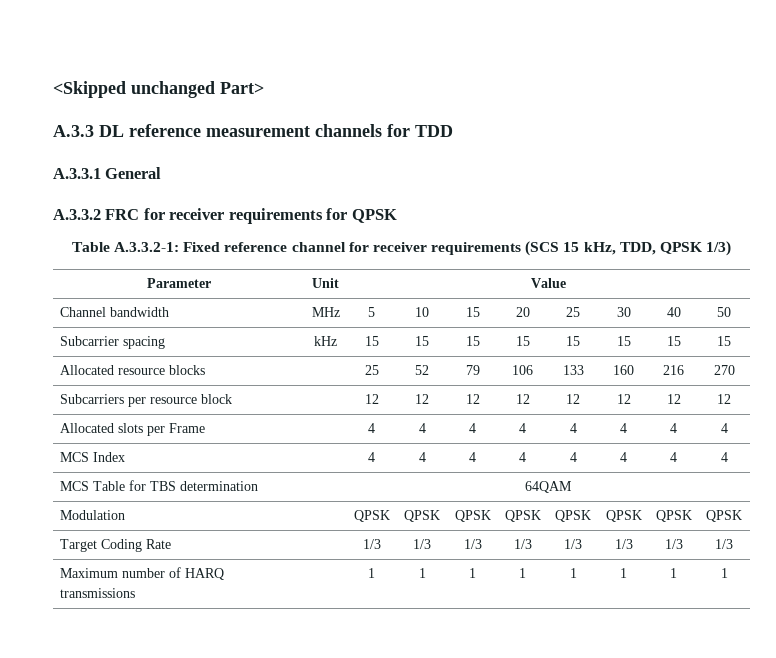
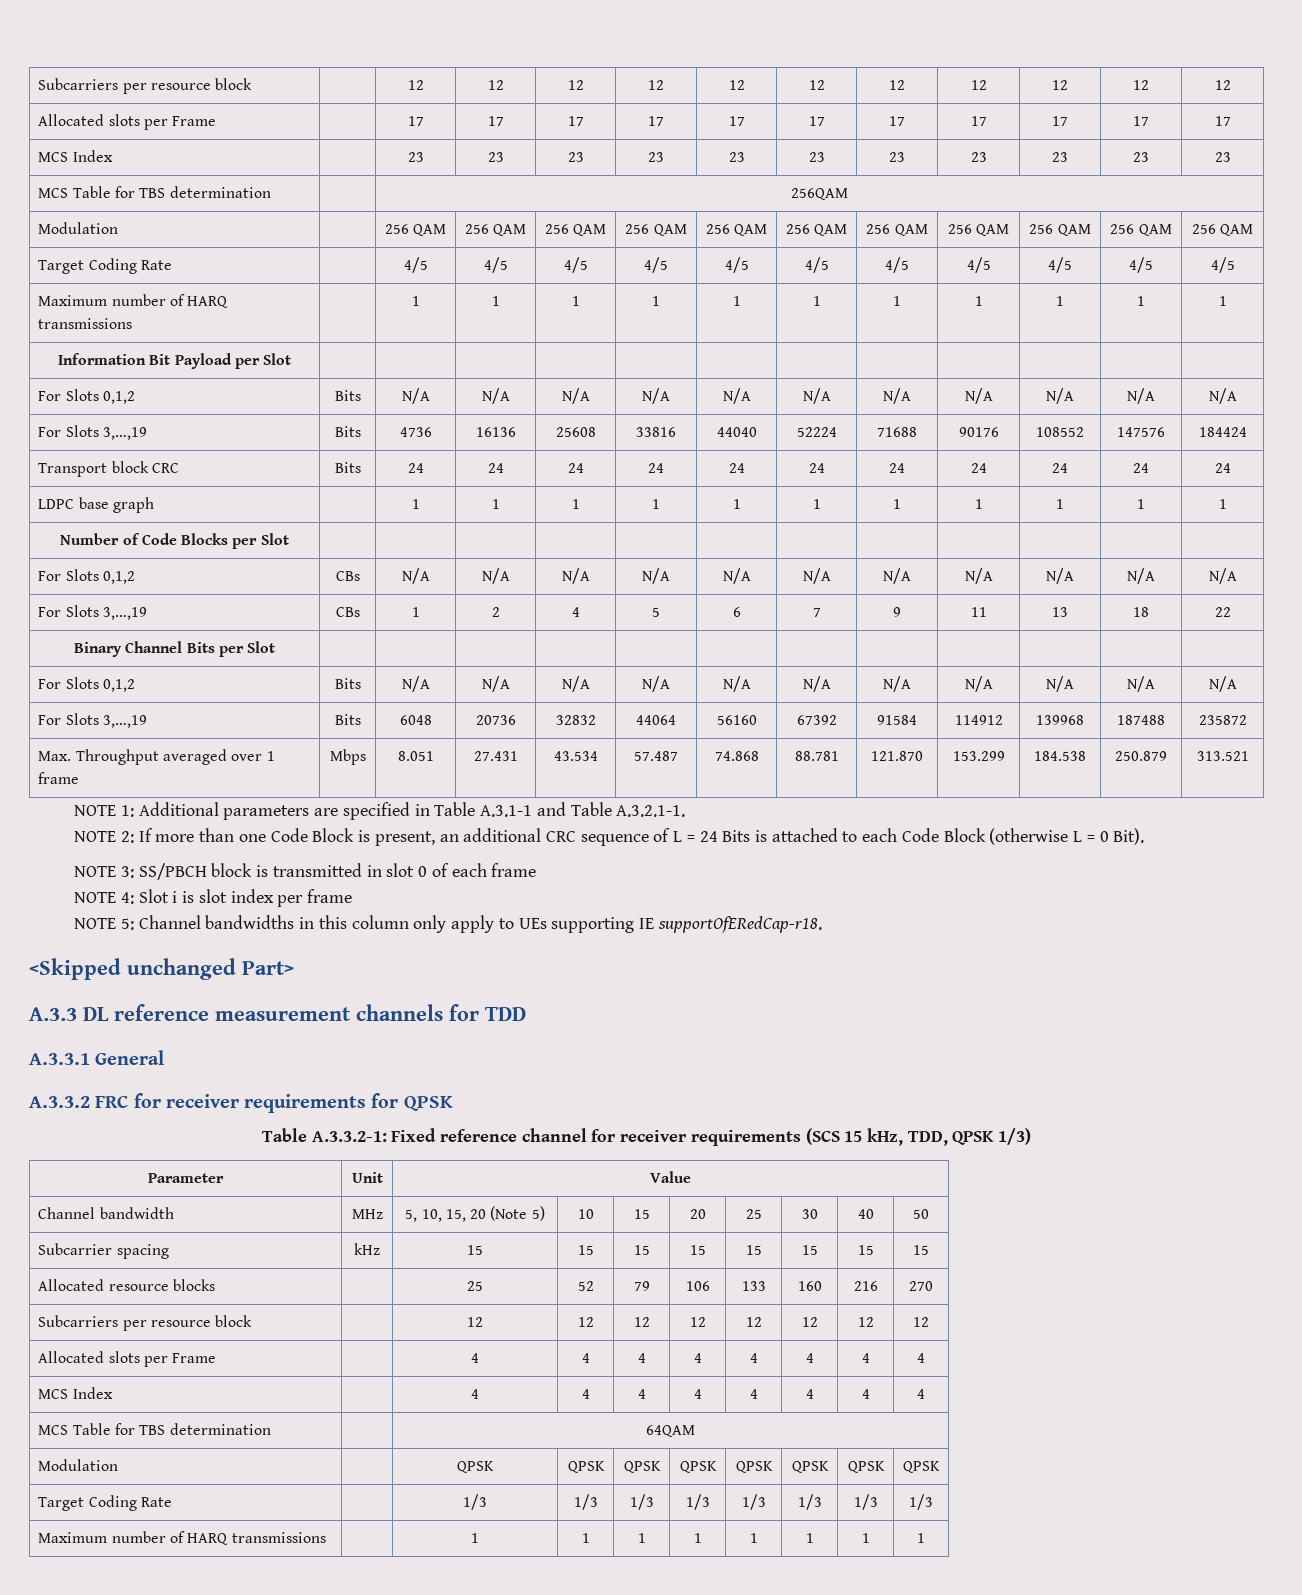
(53, 89) none -> [38,78,253,94] [407,80,424,90] [487,80,504,90] [567,80,584,90] [648,80,664,90] [728,80,745,90] [808,80,825,90] [889,80,905,90] [970,80,987,90] [1052,80,1068,90] [1133,80,1149,90] [1214,80,1231,90] [38,114,217,130] [407,116,424,126] [487,116,504,126] [567,116,584,126] [648,116,664,126] [728,116,745,126] [808,116,825,126] [889,116,905,126] [970,116,987,126] [1052,116,1068,126] [1133,116,1149,126] [1214,116,1231,126] [38,150,113,162] [407,152,424,162] [487,152,504,162] [567,152,584,162] [648,152,664,162] [728,152,745,162] [808,152,825,162] [889,152,905,162] [970,152,987,162] [1052,152,1068,162] [1133,152,1149,162] [1214,152,1231,162] [38,186,271,198] [791,188,848,200] [38,222,119,234] [384,224,447,236] [464,224,527,236] [544,224,607,236] [625,224,687,236] [705,224,768,236] [785,224,848,236] [866,224,928,236] [947,224,1010,236] [1029,224,1091,236] [1110,224,1172,236] [1191,224,1254,236] [38,258,173,274] [403,257,428,273] [483,257,508,273] [563,257,588,273] [644,257,668,273] [724,257,749,273] [804,257,829,273] [885,257,909,273] [966,257,991,273] [1048,257,1072,273] [1129,257,1153,273] [1210,257,1235,273] [38,294,229,308] [38,318,133,329] [411,296,420,306] [491,296,500,306] [571,296,580,306] [652,296,660,306] [732,296,741,306] [812,296,821,306] [893,296,901,306] [974,296,983,306] [1056,296,1064,306] [1137,296,1145,306] [1218,296,1227,306] [57,353,292,369] [38,389,136,404] [334,390,361,401] [401,388,430,404] [481,388,510,404] [561,388,590,404] [642,388,670,404] [722,388,751,404] [802,388,831,404] [883,388,911,404] [964,388,993,404] [1046,388,1074,404] [1127,388,1155,404] [1208,388,1237,404] [38,425,148,440] [334,426,361,437] [399,427,432,437] [475,427,516,437] [555,427,596,437] [636,427,676,437] [716,427,757,437] [796,427,837,437] [877,427,917,437] [958,427,999,437] [1036,427,1084,437] [1117,427,1165,437] [1198,427,1247,437] [38,461,180,477] [334,462,361,473] [407,463,424,473] [487,463,504,473] [567,463,584,473] [648,463,664,473] [728,463,745,473] [808,463,825,473] [889,463,905,473] [970,463,987,473] [1052,463,1068,473] [1133,463,1149,473] [1214,463,1231,473] [38,497,155,513] [411,499,420,509] [491,499,500,509] [571,499,580,509] [652,499,660,509] [732,499,741,509] [812,499,821,509] [893,499,901,509] [974,499,983,509] [1056,499,1064,509] [1137,499,1145,509] [1218,499,1227,509] [60,533,289,549] [38,569,136,584] [335,571,360,581] [401,568,430,584] [481,568,510,584] [561,568,590,584] [642,568,670,584] [722,568,751,584] [802,568,831,584] [883,568,911,584] [964,568,993,584] [1046,568,1074,584] [1127,568,1155,584] [1208,568,1237,584] [38,605,148,620] [335,607,360,617] [411,607,420,617] [491,607,500,617] [571,607,580,617] [652,607,660,617] [732,607,741,617] [812,608,821,617] [893,607,901,617] [970,607,987,617] [1052,607,1068,617] [1133,607,1149,617] [1214,607,1231,617] [73,641,276,657] [38,677,136,692] [334,678,361,689] [401,676,430,692] [481,676,510,692] [561,676,590,692] [642,676,670,692] [722,676,751,692] [802,676,831,692] [883,676,911,692] [964,676,993,692] [1046,676,1074,692] [1127,676,1155,692] [1208,676,1237,692] [38,713,148,728] [334,714,361,725] [399,715,432,725] [475,715,516,725] [555,715,596,725] [636,715,676,725] [716,715,757,725] [796,715,837,725] [877,715,917,725] [954,715,1003,725] [1036,715,1084,725] [1117,715,1165,725] [1198,715,1247,725] [38,749,275,765] [38,772,80,784] [329,749,366,765] [397,751,434,761] [473,751,518,761] [553,751,598,761] [634,751,678,761] [714,751,759,761] [794,751,839,761] [871,751,923,761] [952,751,1005,761] [1034,751,1086,761] [1115,751,1167,761] [1196,751,1249,761] [74,802,686,820] [74,828,1145,846] [74,863,537,880] [74,889,353,907] [74,915,822,933] Subcarriers per resource block | | 12 | 12 | 12 | 12 | 12 | 12 | 12 | 12 | 12 | 12 | 12 // Allocated slots per Frame | | 17 | 17 | 17 | 17 | 17 | 17 | 17 | 17 | 17 | 17 | 17 // MCS Index | | 23 | 23 | 23 | 23 | 23 | 23 | 23 | 23 | 23 | 23 | 23 // MCS Table for TBS determination | | 256QAM // Modulation | | 256 QAM | 256 QAM | 256 QAM | 256 QAM | 256 QAM | 256 QAM | 256 QAM | 256 QAM | 256 QAM | 256 QAM | 256 QAM // Target Coding Rate | | 4/5 | 4/5 | 4/5 | 4/5 | 4/5 | 4/5 | 4/5 | 4/5 | 4/5 | 4/5 | 4/5 // Maximum number of HARQ transmissions | | 1 | 1 | 1 | 1 | 1 | 1 | 1 | 1 | 1 | 1 | 1 // Information Bit Payload per Slot | | | | | | | | | | | | // For Slots 0,1,2 | Bits | N/A | N/A | N/A | N/A | N/A | N/A | N/A | N/A | N/A | N/A | N/A // For Slots 3,…,19 | Bits | 4736 | 16136 | 25608 | 33816 | 44040 | 52224 | 71688 | 90176 | 108552 | 147576 | 184424 // Transport block CRC | Bits | 24 | 24 | 24 | 24 | 24 | 24 | 24 | 24 | 24 | 24 | 24 // LDPC base graph | | 1 | 1 | 1 | 1 | 1 | 1 | 1 | 1 | 1 | 1 | 1 // Number of Code Blocks per Slot | | | | | | | | | | | | // For Slots 0,1,2 | CBs | N/A | N/A | N/A | N/A | N/A | N/A | N/A | N/A | N/A | N/A | N/A // For Slots 3,…,19 | CBs | 1 | 2 | 4 | 5 | 6 | 7 | 9 | 11 | 13 | 18 | 22 // Binary Channel Bits per Slot | | | | | | | | | | | | // For Slots 0,1,2 | Bits | N/A | N/A | N/A | N/A | N/A | N/A | N/A | N/A | N/A | N/A | N/A // For Slots 3,…,19 | Bits | 6048 | 20736 | 32832 | 44064 | 56160 | 67392 | 91584 | 114912 | 139968 | 187488 | 235872 // Max. Throughput averaged over 1 frame | Mbps | 8.051 | 27.431 | 43.534 | 57.487 | 74.868 | 88.781 | 121.870 | 153.299 | 184.538 | 250.879 | 313.521 // NOTE 1: Additional parameters are specified in Table A.3.1-1 and Table A.3.2.1-1. // NOTE 2: If more than one Code Block is present, an additional CRC sequence of L = 24 Bits is attached to each Code Block (otherwise L = 0 Bit). // NOTE 3: SS/PBCH block is transmitted in slot 0 of each frame // NOTE 4: Slot i is slot index per frame // NOTE 5: Channel bandwidths in this column only apply to UEs supporting IE supportOfERedCap-r18. //
[368,307,375,317] 5 -> [405,1206,545,1222] 5, 10, 15, 20 (Note 5)

